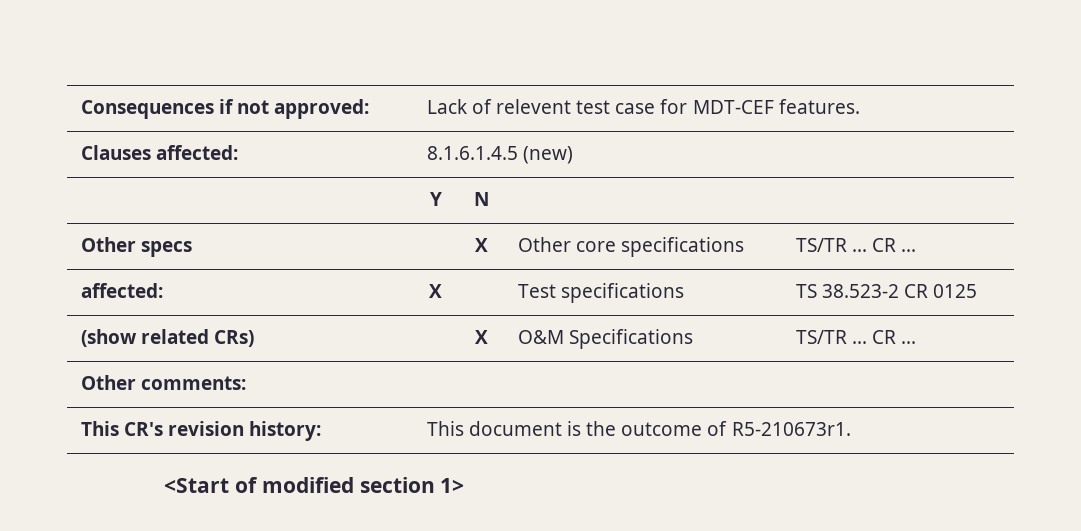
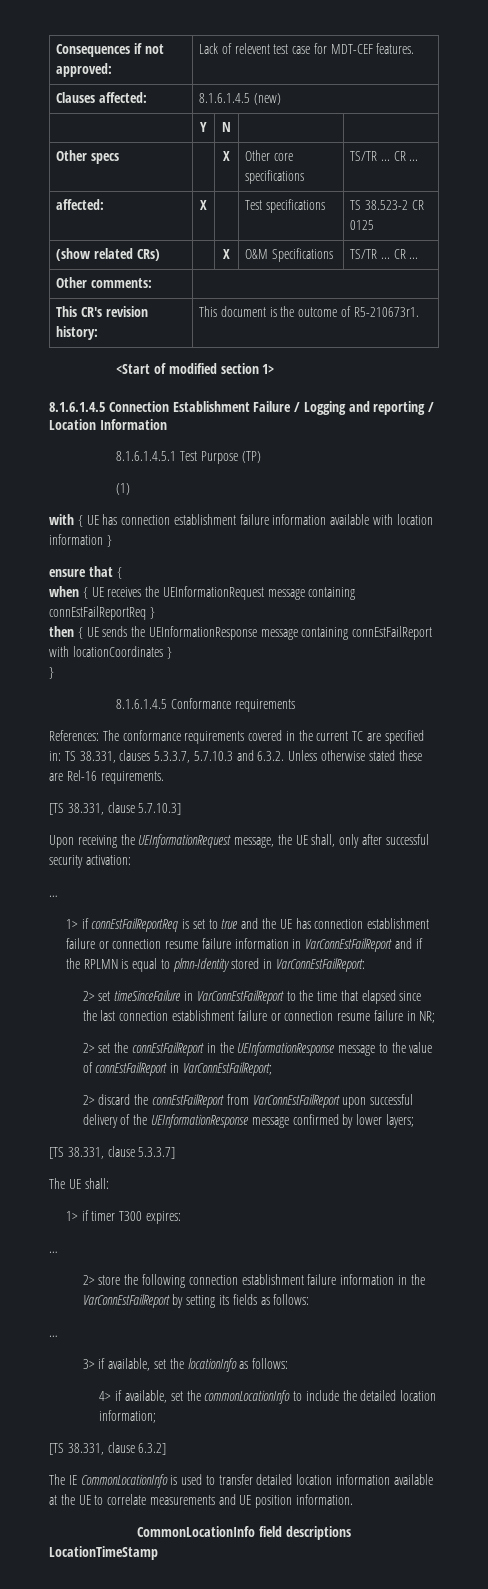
(465, 485) none -> [49,401,435,415] [49,419,167,430] [116,451,261,464] [116,483,131,495] [49,514,433,527] [49,534,112,547] [49,566,122,579] [49,586,356,600] [49,606,155,620] [49,626,433,640] [49,646,172,659] [49,667,54,679] [116,698,295,712] [49,730,424,744] [49,750,422,763] [49,770,164,784] [49,802,182,815] [49,834,429,848] [49,855,131,868] [49,895,58,897] [65,918,430,932] [65,938,423,952] [65,958,366,972] [82,990,422,1004] [82,1010,436,1023] [82,1042,433,1056] [82,1062,272,1076] [82,1094,414,1108] [82,1114,414,1128] [49,1146,176,1159] [49,1178,109,1189] [65,1210,181,1224] [49,1251,58,1253] [82,1274,425,1288] [82,1294,310,1308] [49,1335,58,1337] [82,1358,289,1372] [99,1390,437,1404] [99,1410,157,1423] [49,1442,167,1455] [49,1474,433,1488] [49,1494,354,1508] [137,1526,351,1540] [49,1546,158,1560] // 8.1.6.1.4.5 Connection Establishment Failure / Logging and reporting / Location Information // 8.1.6.1.4.5.1 Test Purpose (TP) // (1) // with { UE has connection establishment failure information available with location information } // ensure that { // when { UE receives the UEInformationRequest message containing connEstFailReportReq } // then { UE sends the UEInformationResponse message containing connEstFailReport with locationCoordinates } // } // 8.1.6.1.4.5 Conformance requirements // References: The conformance requirements covered in the current TC are specified in: TS 38.331, clauses 5.3.3.7, 5.7.10.3 and 6.3.2. Unless otherwise stated these are Rel-16 requirements. // [TS 38.331, clause 5.7.10.3] // Upon receiving the UEInformationRequest message, the UE shall, only after successful security activation: // … // 1> if connEstFailReportReq is set to true and the UE has connection establishment failure or connection resume failure information in VarConnEstFailReport and if the RPLMN is equal to plmn-Identity stored in VarConnEstFailReport: // 2> set timeSinceFailure in VarConnEstFailReport to the time that elapsed since the last connection establishment failure or connection resume failure in NR; // 2> set the connEstFailReport in the UEInformationResponse message to the value of connEstFailReport in VarConnEstFailReport; // 2> discard the connEstFailReport from VarConnEstFailReport upon successful delivery of the UEInformationResponse message confirmed by lower layers; // [TS 38.331, clause 5.3.3.7] // The UE shall: // 1> if timer T300 expires: // … // 2> store the following connection establishment failure information in the VarConnEstFailReport by setting its fields as follows: // … // 3> if available, set the locationInfo as follows: // 4> if available, set the commonLocationInfo to include the detailed location information; // [TS 38.331, clause 6.3.2] // The IE CommonLocationInfo is used to transfer detailed location information available at the UE to correlate measurements and UE position information. // CommonLocationInfo field descriptions // LocationTimeStamp

